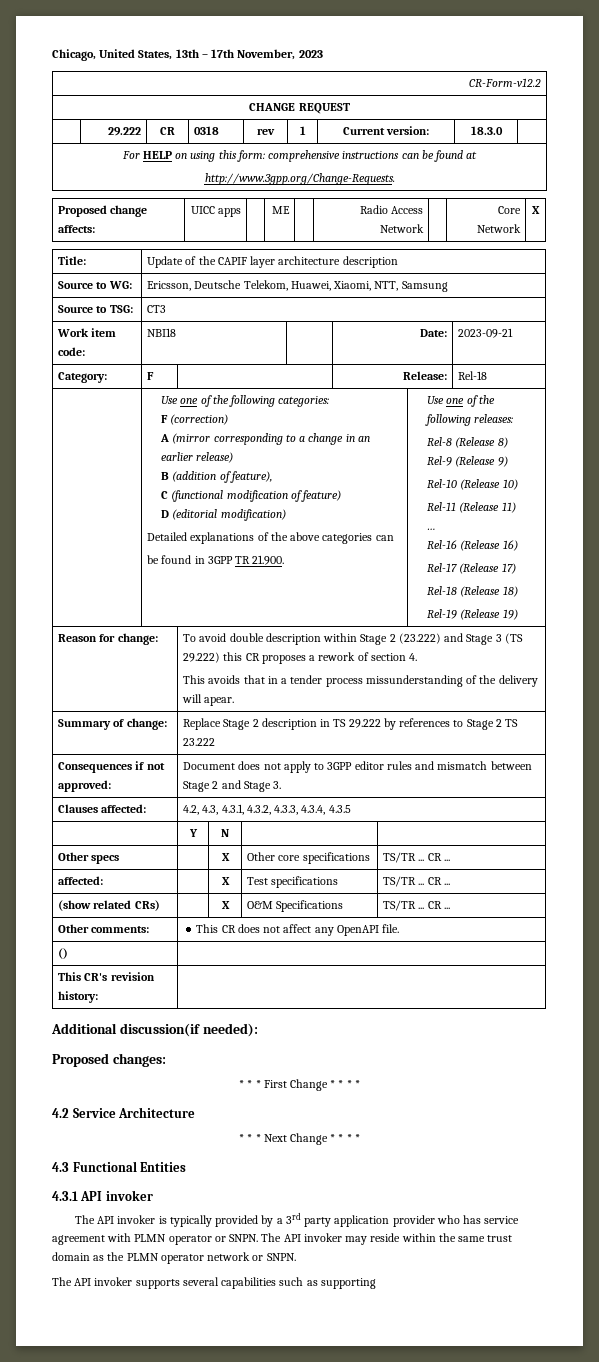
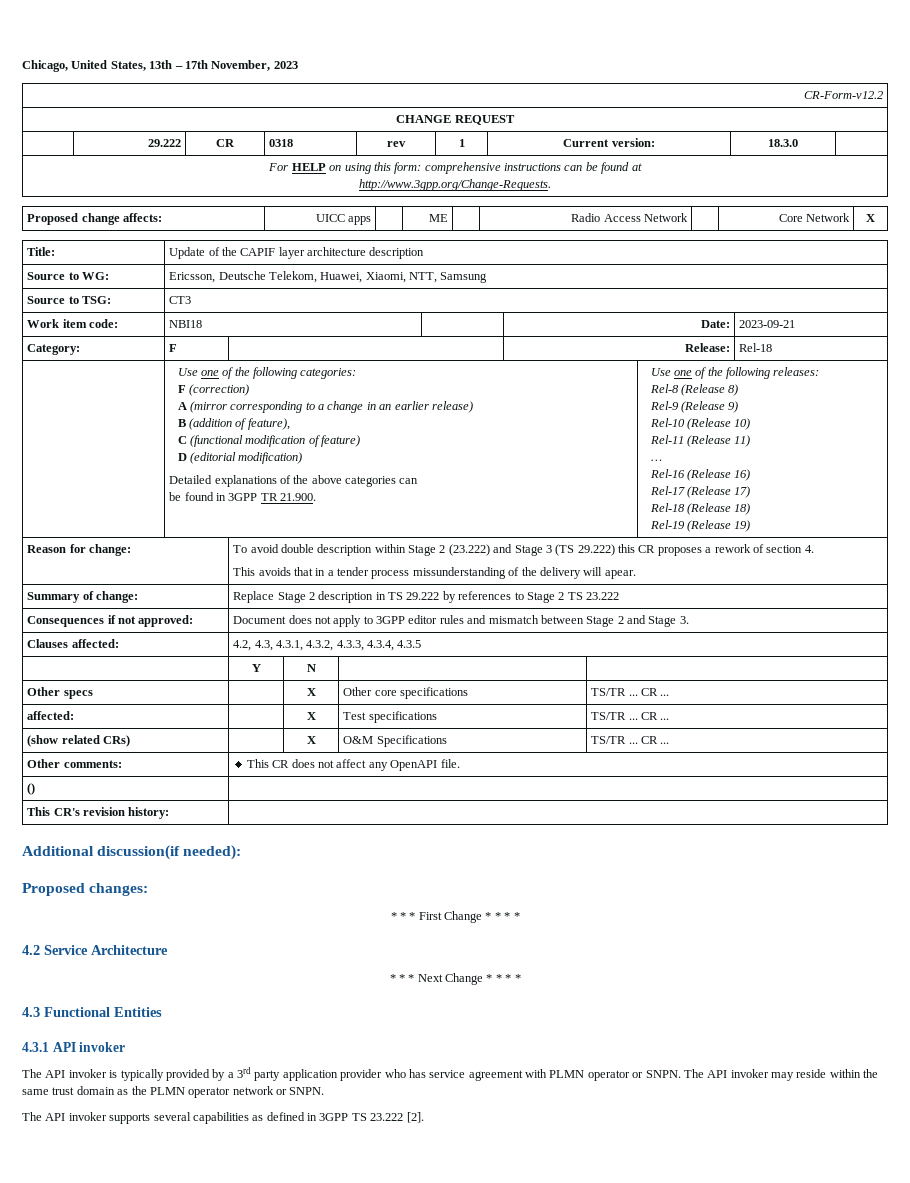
[279,1277,376,1289] such as supporting -> [252,1112,424,1123] as defined in 3GPP TS 23.222 [2].

